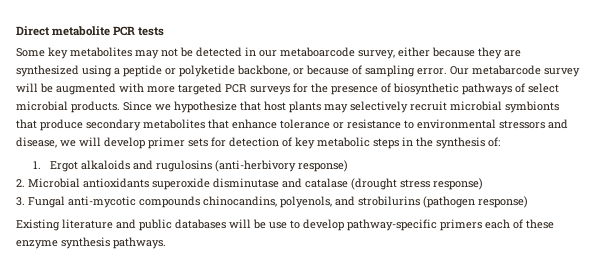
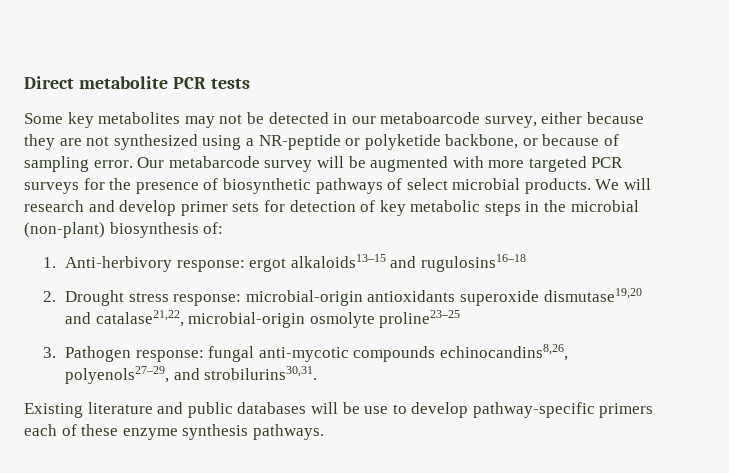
(521, 53) none -> [86,136,110,146] not
[123,65,162,77] peptide -> [258,134,341,150] NR-peptide
[123,101,559,113] [16,119,568,131] [16,137,101,148] Since we hypothesize that host plants may selectively recruit microbial symbionts that produce secondary metabolites that enhance tolerance or resistance to environmental stressors and disease, we will -> [595,178,652,190] [24,200,115,212] We will research and
[436,137,485,149] synthesis -> [570,200,639,212] [24,222,199,238] microbial (non-plant) biosynthesis
[50,160,349,172] [16,178,483,190] [16,196,528,208] Ergot alkaloids and rugulosins (anti-herbivory response) // 2. Microbial antioxidants superoxide disminutase and catalase (drought stress response) // 3. Fungal anti-mycotic compounds chinocandins, polyenols, and strobilurins (pathogen response) -> [64,254,526,272] [43,288,642,306] [64,310,461,328] [43,344,568,362] [64,366,318,384] Anti-herbivory response: ergot alkaloids13–15 and rugulosins16–18 // 2. Drought stress response: microbial-origin antioxidants superoxide dismutase19,20 and catalase21,22, microbial-origin osmolyte proline23–25 // 3. Pathogen response: fungal anti-mycotic compounds echinocandins8,26, polyenols27–29, and strobilurins30,31.

